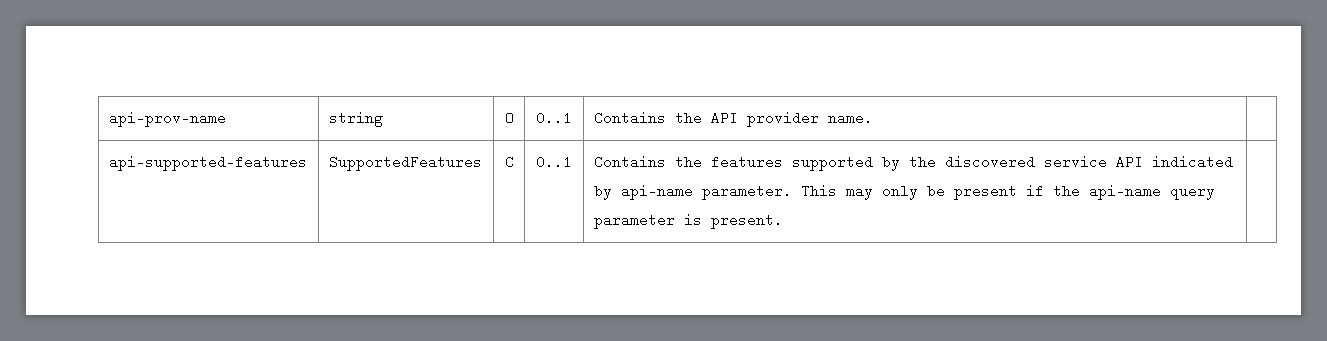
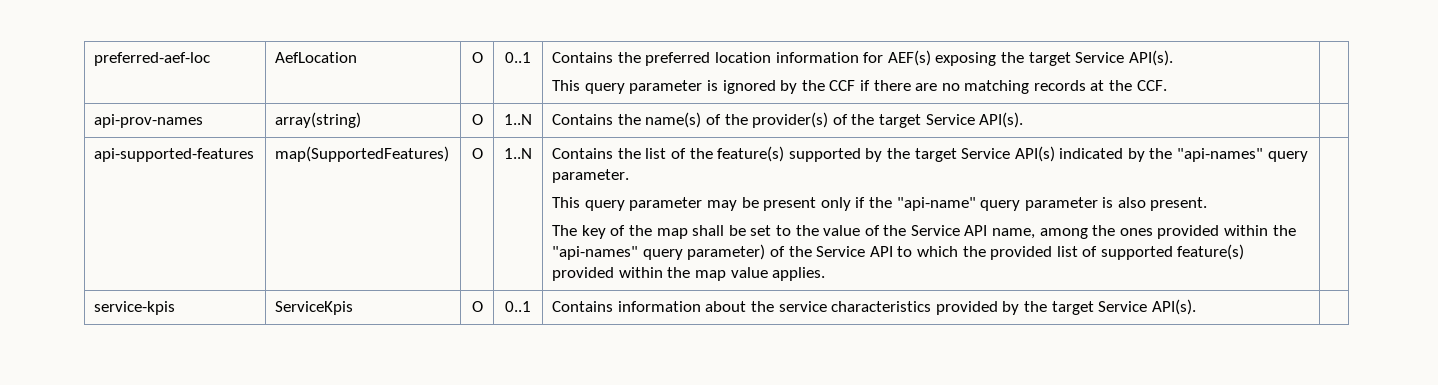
[108,111,226,127] [328,112,383,127] api-prov-name | string -> [94,52,211,66] [275,52,358,63] preferred-aef-loc | AefLocation
[710,111,873,127] [108,155,307,171] [328,155,482,171] [504,155,514,169] [536,155,572,169] [593,155,1233,171] [593,184,1215,200] [593,213,783,229] API provider name. | // api-supported-features | SupportedFeatures | C | 0..1 | Contains the features supported by the discovered service API indicated by api-name parameter. This may only be present if the api-name query parameter is present. -> [645,50,1173,66] [552,80,1167,94] [94,114,204,128] [275,112,362,128] [471,114,483,125] [504,114,532,125] [552,112,1024,128] [94,148,255,162] [275,146,450,162] [471,148,483,159] [504,148,532,159] [552,146,1308,162] [552,169,630,183] [552,197,1208,211] [552,225,1296,239] [552,244,1245,260] [552,267,826,281] [94,301,176,315] [275,301,354,315] [471,301,483,312] [505,301,531,312] [552,299,1196,315] preferred location information for AEF(s) exposing the target Service API(s). // This query parameter is ignored by the CCF if there are no matching records at the CCF. | // api-prov-names | array(string) | O | 1..N | Contains the name(s) of the provider(s) of the target Service API(s). | // api-supported-features | map(SupportedFeatures) | O | 1..N | Contains the list of the feature(s) supported by the target Service API(s) indicated by the "api-names" query parameter. // This query parameter may be present only if the "api-name" query parameter is also present. // The key of the map shall be set to the value of the Service API name, among the ones provided within the "api-names" query parameter) of the Service API to which the provided list of supported feature(s) provided within the map value applies. | // service-kpis | ServiceKpis | O | 0..1 | Contains information about the service characteristics provided by the target Service API(s).

